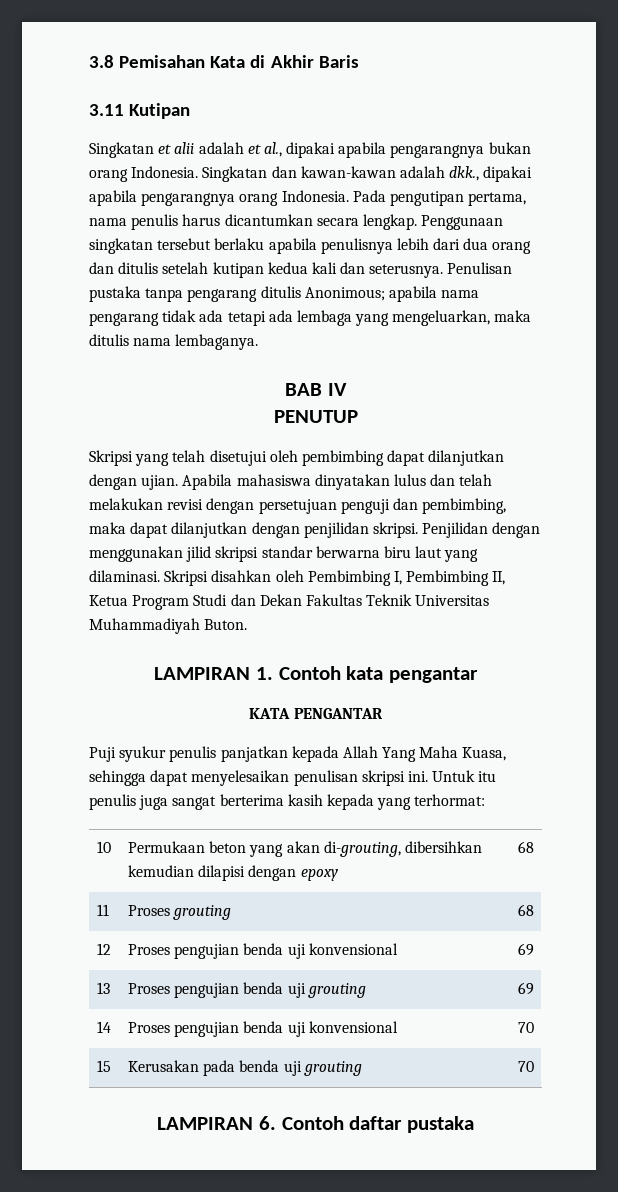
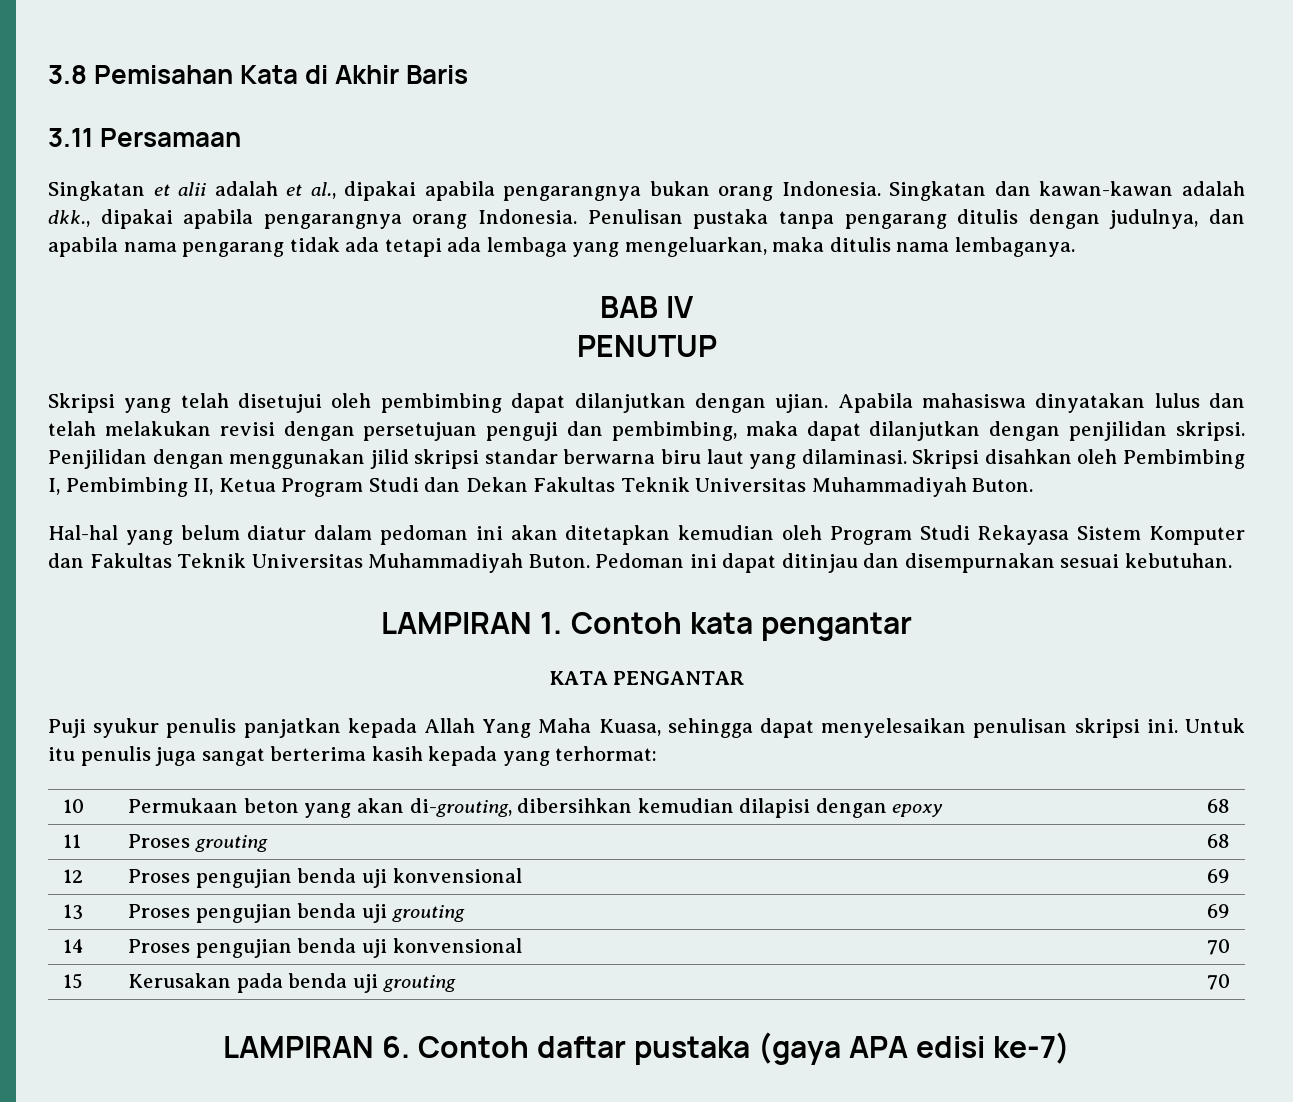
[129,103,191,119] Kutipan -> [100,128,242,147] Persamaan
[352,190,527,206] [89,214,504,230] [89,238,532,254] [89,262,444,278] Pada pengutipan pertama, nama penulis harus dicantumkan secara lengkap. Penggunaan singkatan tersebut berlaku apabila penulisnya lebih dari dua orang dan ditulis setelah kutipan kedua kali dan seterusnya. -> (578, 216) none
[304,287,385,301] Anonimous; -> [1028,209,1245,229] dengan judulnya, dan
(248, 624) none -> [48,525,1245,545] [48,553,1232,573] // Hal-hal yang belum diatur dalam pedoman ini akan ditetapkan kemudian oleh Program Studi Rekayasa Sistem Komputer dan Fakultas Teknik Universitas Muhammadiyah Buton. Pedoman ini dapat ditinjau dan disempurnakan sesuai kebutuhan.
(474, 1124) none -> [758,1032,1071,1065] (gaya APA edisi ke-7)

